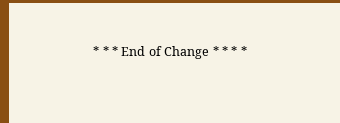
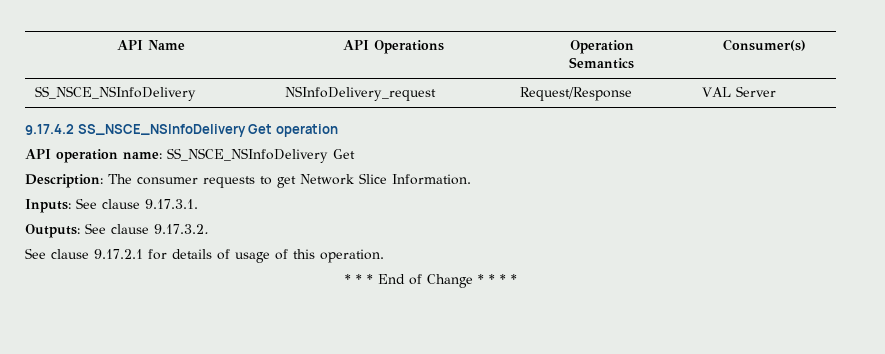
(93, 51) none -> [116,40,185,50] [342,40,444,54] [569,40,634,54] [569,57,634,69] [722,39,806,51] [34,86,196,101] [284,86,436,101] [519,87,632,101] [701,86,776,97] [25,124,338,137] [25,148,355,163] [25,173,471,188] [25,198,198,213] [25,223,209,238] [25,248,384,263] API Name | API Operations | Operation // Semantics | Consumer(s) // SS_NSCE_NSInfoDelivery | NSInfoDelivery_request | Request/Response | VAL Server // 9.17.4.2 SS_NSCE_NSInfoDelivery Get operation // API operation name: SS_NSCE_NSInfoDelivery Get // Description: The consumer requests to get Network Slice Information. // Inputs: See clause 9.17.3.1. // Outputs: See clause 9.17.3.2. // See clause 9.17.2.1 for details of usage of this operation. //

